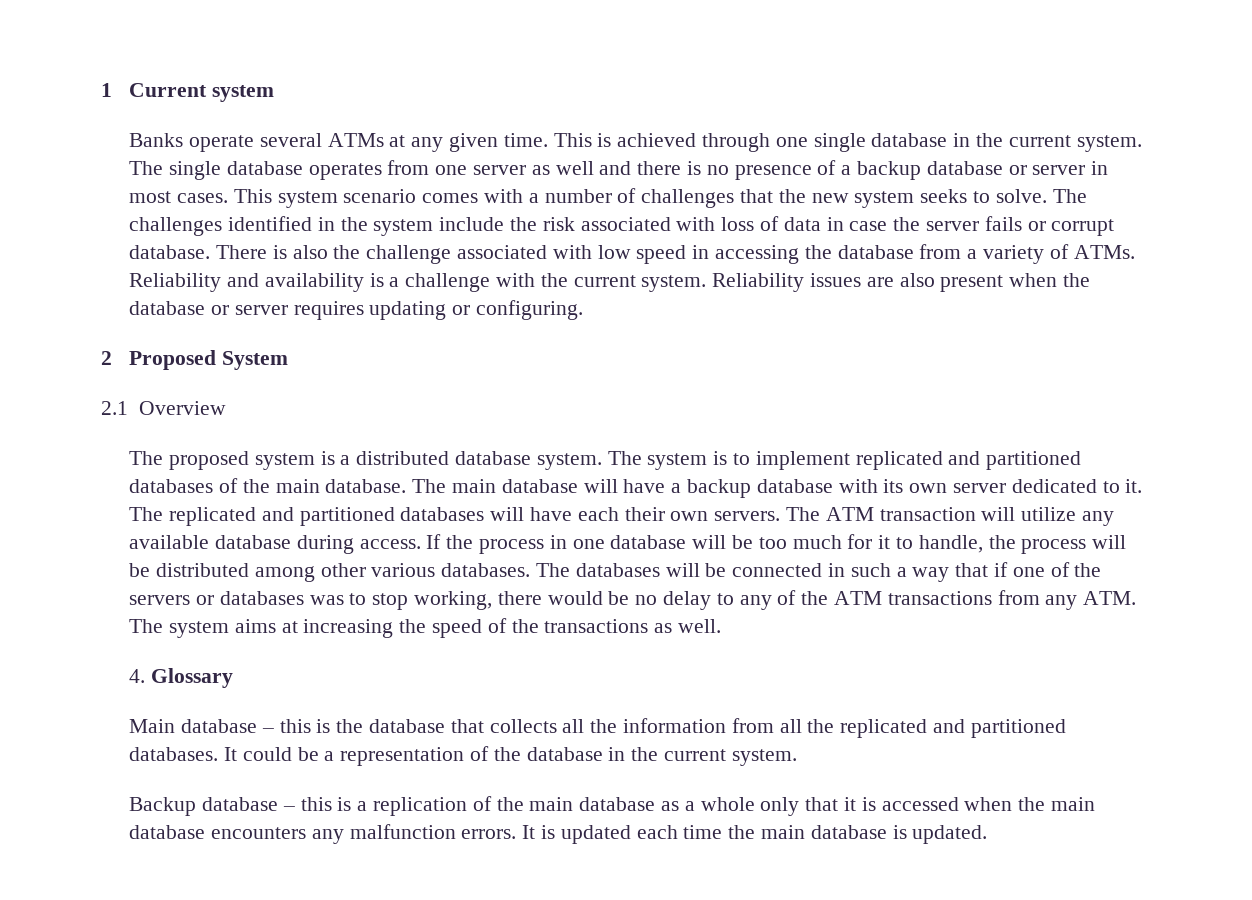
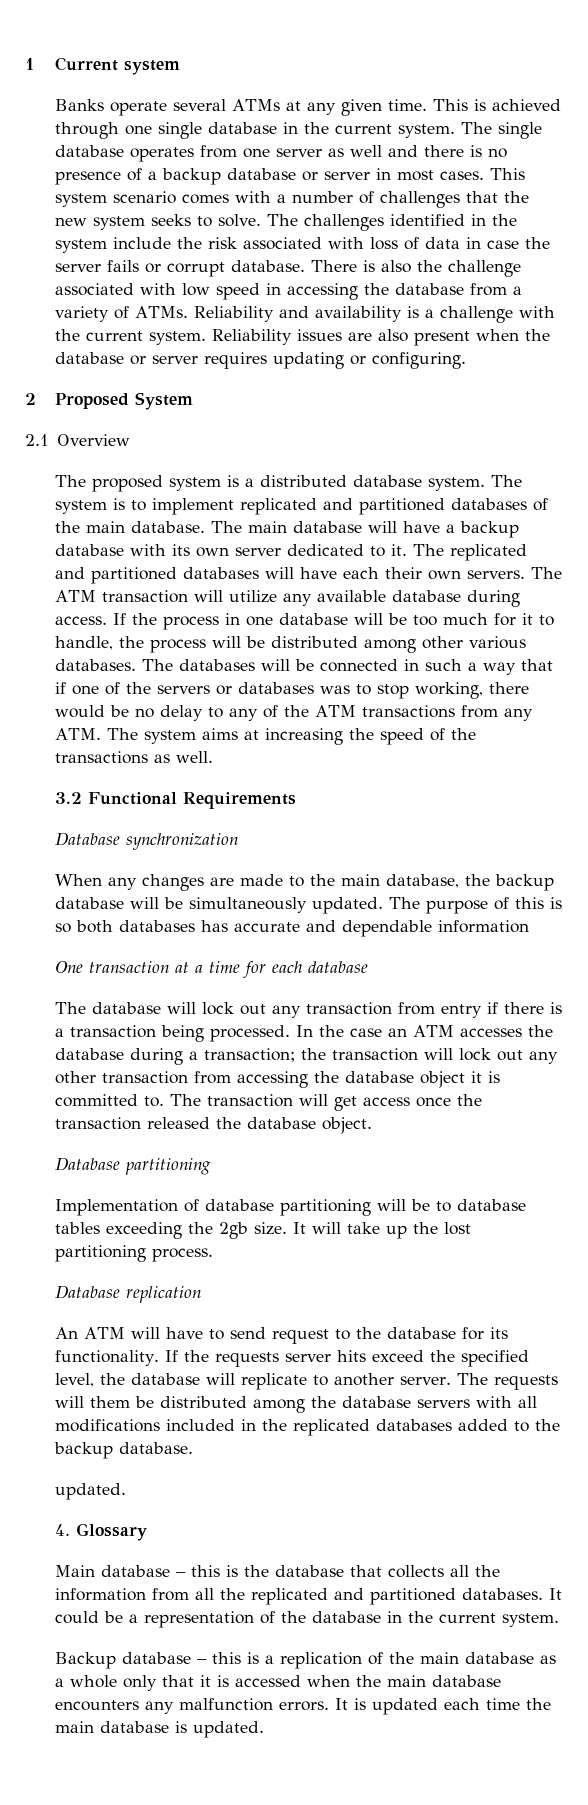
(722, 626) none -> [55,792,297,809] [55,832,239,850] [55,874,555,891] [55,897,563,914] [55,920,530,937] [55,961,369,978] [55,1002,563,1018] [55,1025,554,1042] [55,1048,559,1065] [55,1071,501,1088] [55,1094,483,1111] [55,1117,373,1134] [55,1157,212,1175] [55,1199,527,1216] [55,1222,472,1239] [55,1245,214,1262] [55,1285,202,1303] [55,1327,509,1344] [55,1350,530,1367] [55,1373,559,1390] [55,1396,538,1413] [55,1419,561,1436] [54,1442,194,1459] [55,1483,127,1500] // 3.2 Functional Requirements // Database synchronization // When any changes are made to the main database, the backup database will be simultaneously updated. The purpose of this is so both databases has accurate and dependable information // One transaction at a time for each database // The database will lock out any transaction from entry if there is a transaction being processed. In the case an ATM accesses the database during a transaction; the transaction will lock out any other transaction from accessing the database object it is committed to. The transaction will get access once the transaction released the database object. // Database partitioning // Implementation of database partitioning will be to database tables exceeding the 2gb size. It will take up the lost partitioning process. // Database replication // An ATM will have to send request to the database for its functionality. If the requests server hits exceed the specified level, the database will replicate to another server. The requests will them be distributed among the database servers with all modifications included in the replicated databases added to the backup database. // updated.

